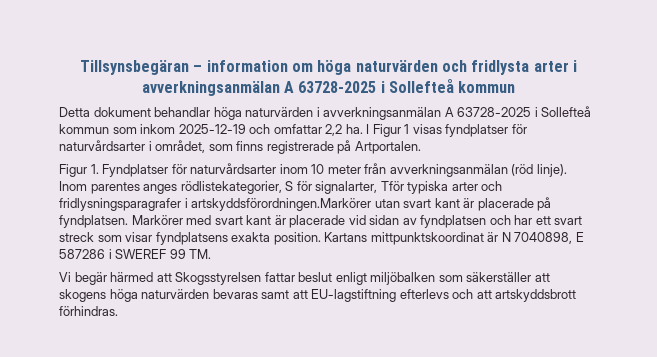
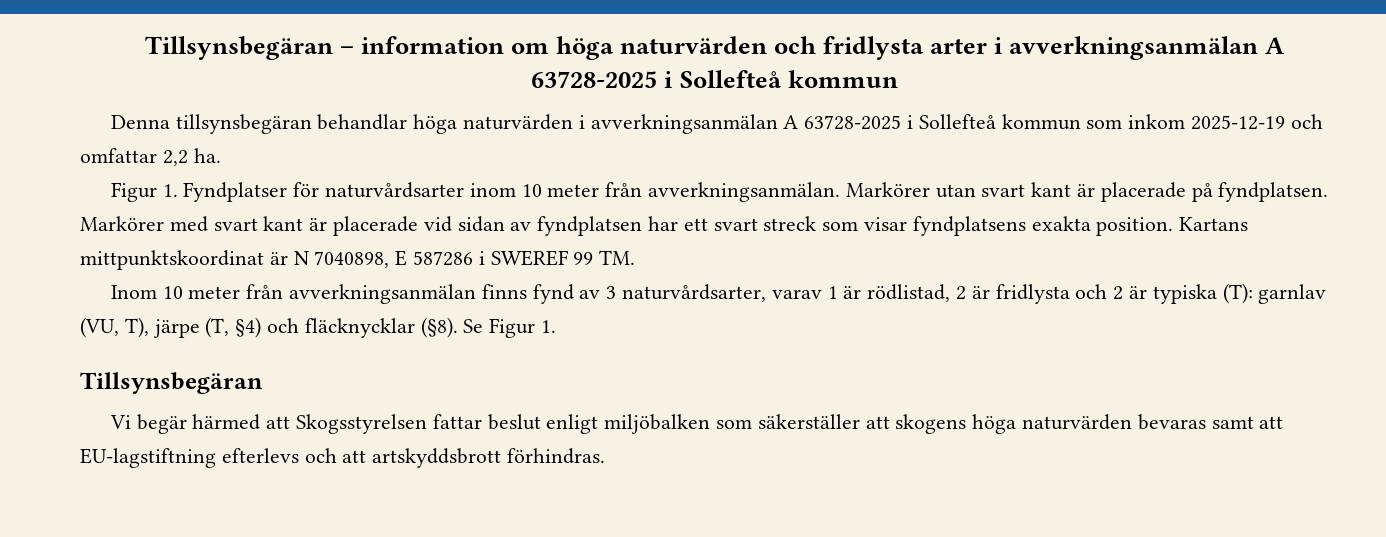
[59,107,151,117] Detta dokument -> [110,114,312,134] Denna tillsynsbegäran
[366,124,527,137] [59,140,421,154] I Figur 1 visas fyndplatser för naturvårdsarter i området, som finns registrerade på Artportalen. -> (221, 155) none
[389,164,567,177] [59,181,503,194] [59,198,372,211] avverkningsanmälan (röd linje). Inom parentes anges rödlistekategorier, S för signalarter, Tför typiska arter och fridlysningsparagrafer i artskyddsförordningen.Markörer -> [647,182,930,202] avverkningsanmälan. Markörer
[489,215,511,225] och -> (643, 226) none
(212, 254) none -> [110,283,1327,304] [80,317,557,338] [80,372,263,394] // Inom 10 meter från avverkningsanmälan finns fynd av 3 naturvårdsarter, varav 1 är rödlistad, 2 är fridlysta och 2 är typiska (T): garnlav (VU, T), järpe (T, §4) och fläcknycklar (§8). Se Figur 1. // Tillsynsbegäran

